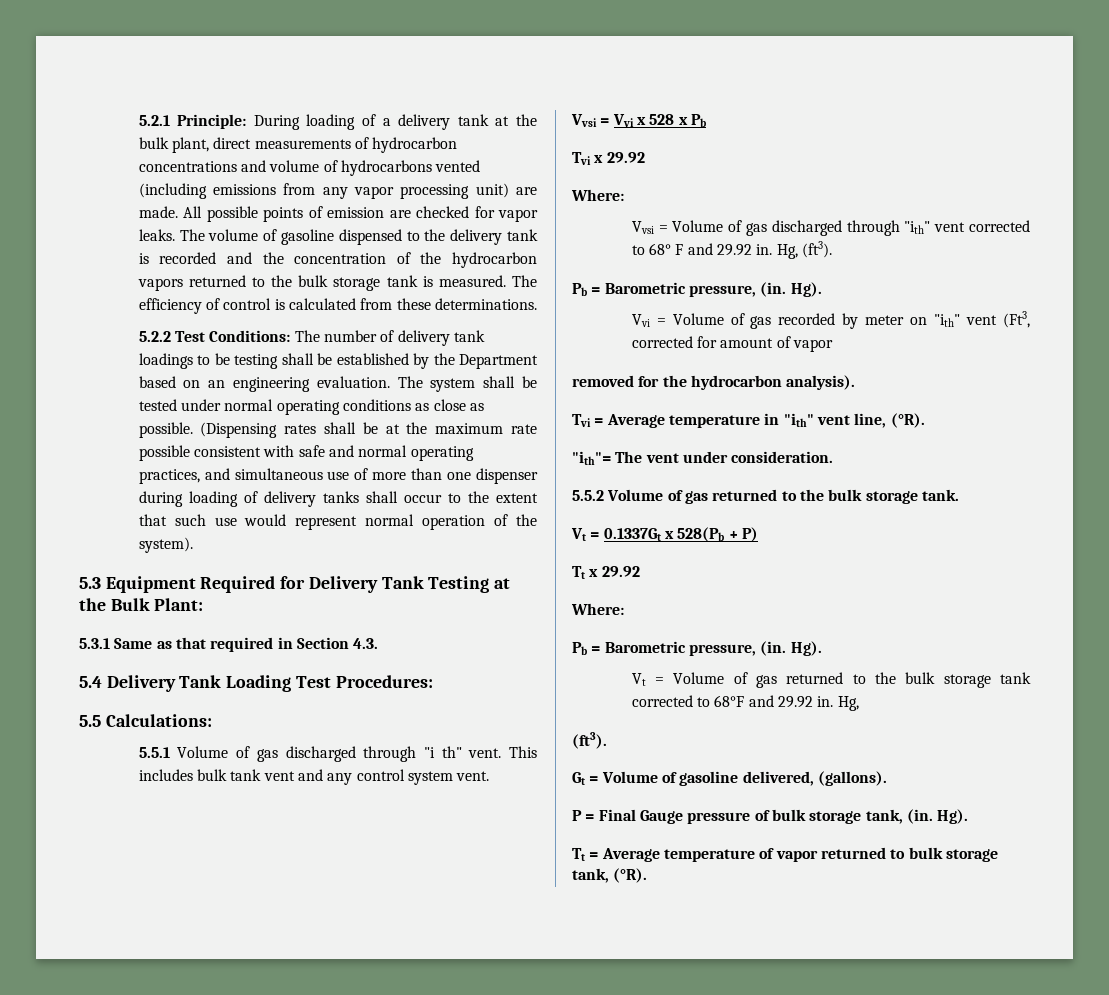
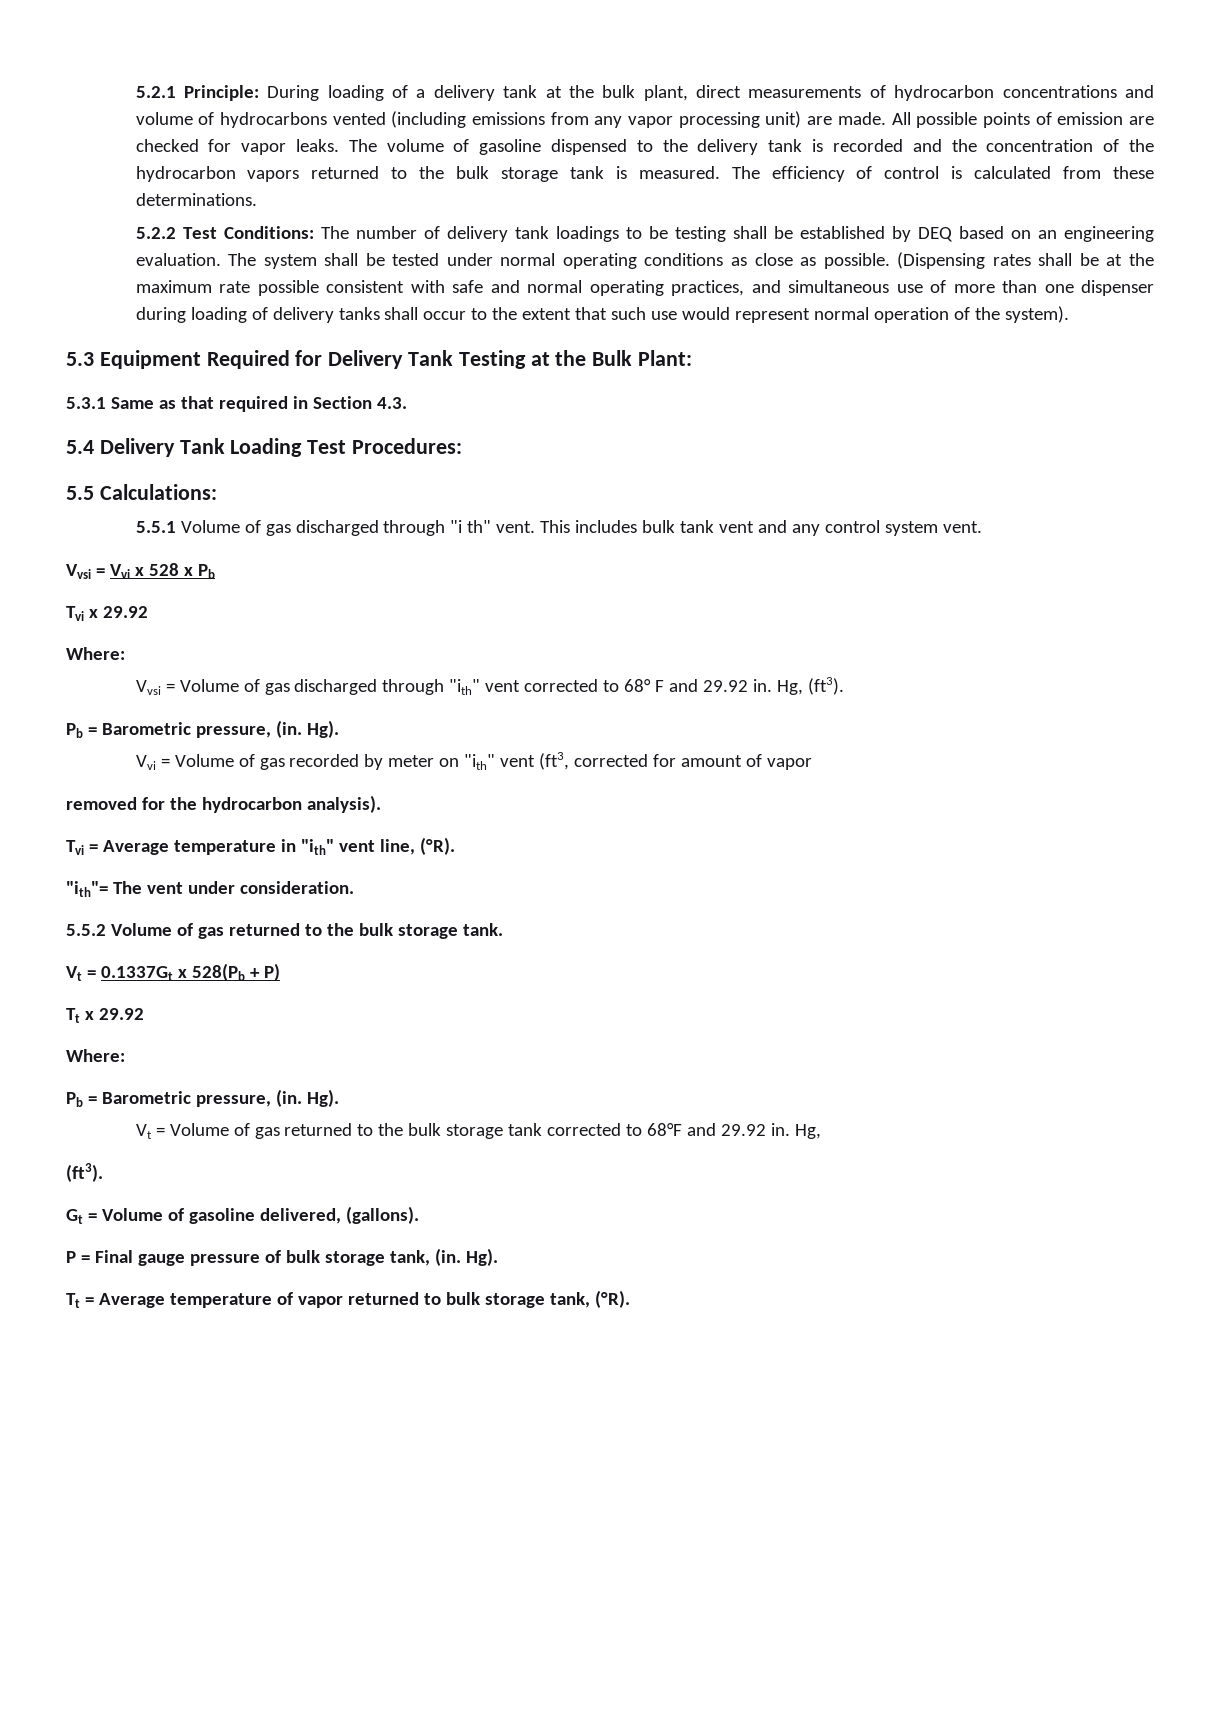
[433,353,538,369] the Department -> [917,227,953,242] DEQ
[1003,311,1030,328] (Ft3, -> [539,752,570,770] (ft3,
[639,810,683,824] Gauge -> [137,1254,185,1266] gauge

